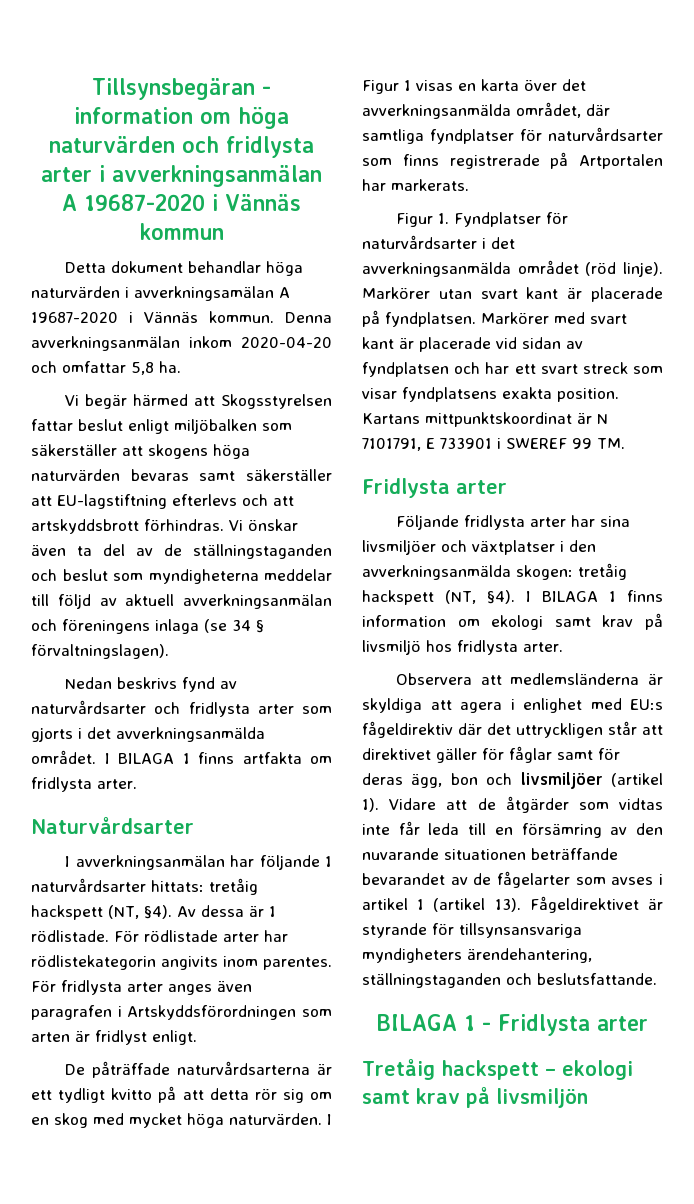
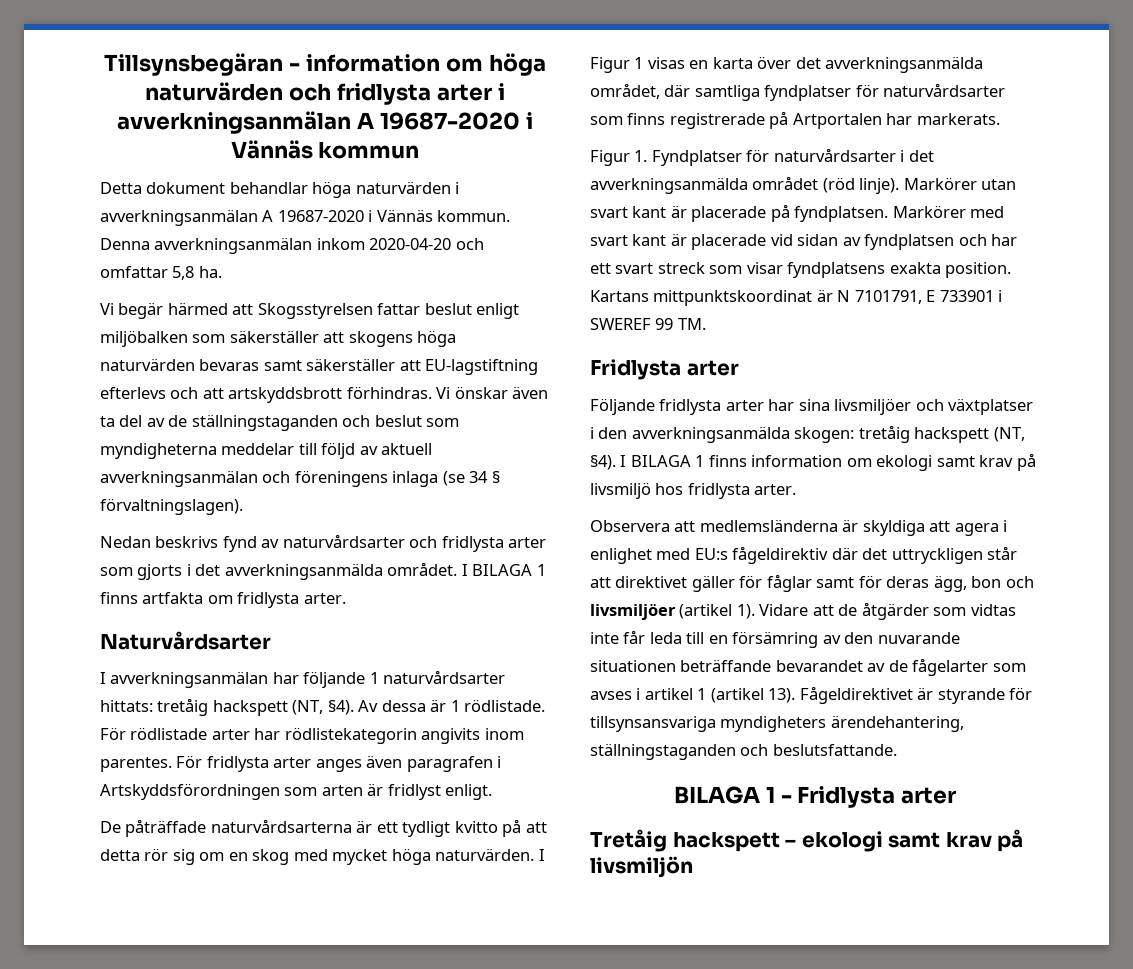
[134,286,274,301] avverkningsamälan -> [100,209,258,226] avverkningsanmälan

